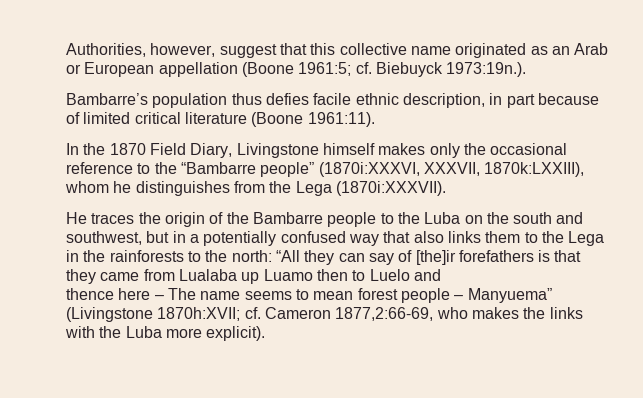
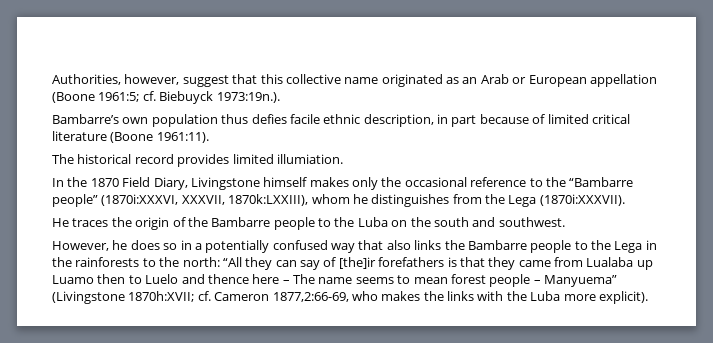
(148, 99) none -> [122,117,149,124] own
(375, 119) none -> [52,154,343,167] // The historical record provides limited illumiation.
[66,231,170,245] southwest, but -> [498,217,565,227] [52,240,178,251] southwest. // However, he does so
[485,231,521,243] them -> [444,240,572,253] the Bambarre people
(441, 275) // -> (205, 279) none

